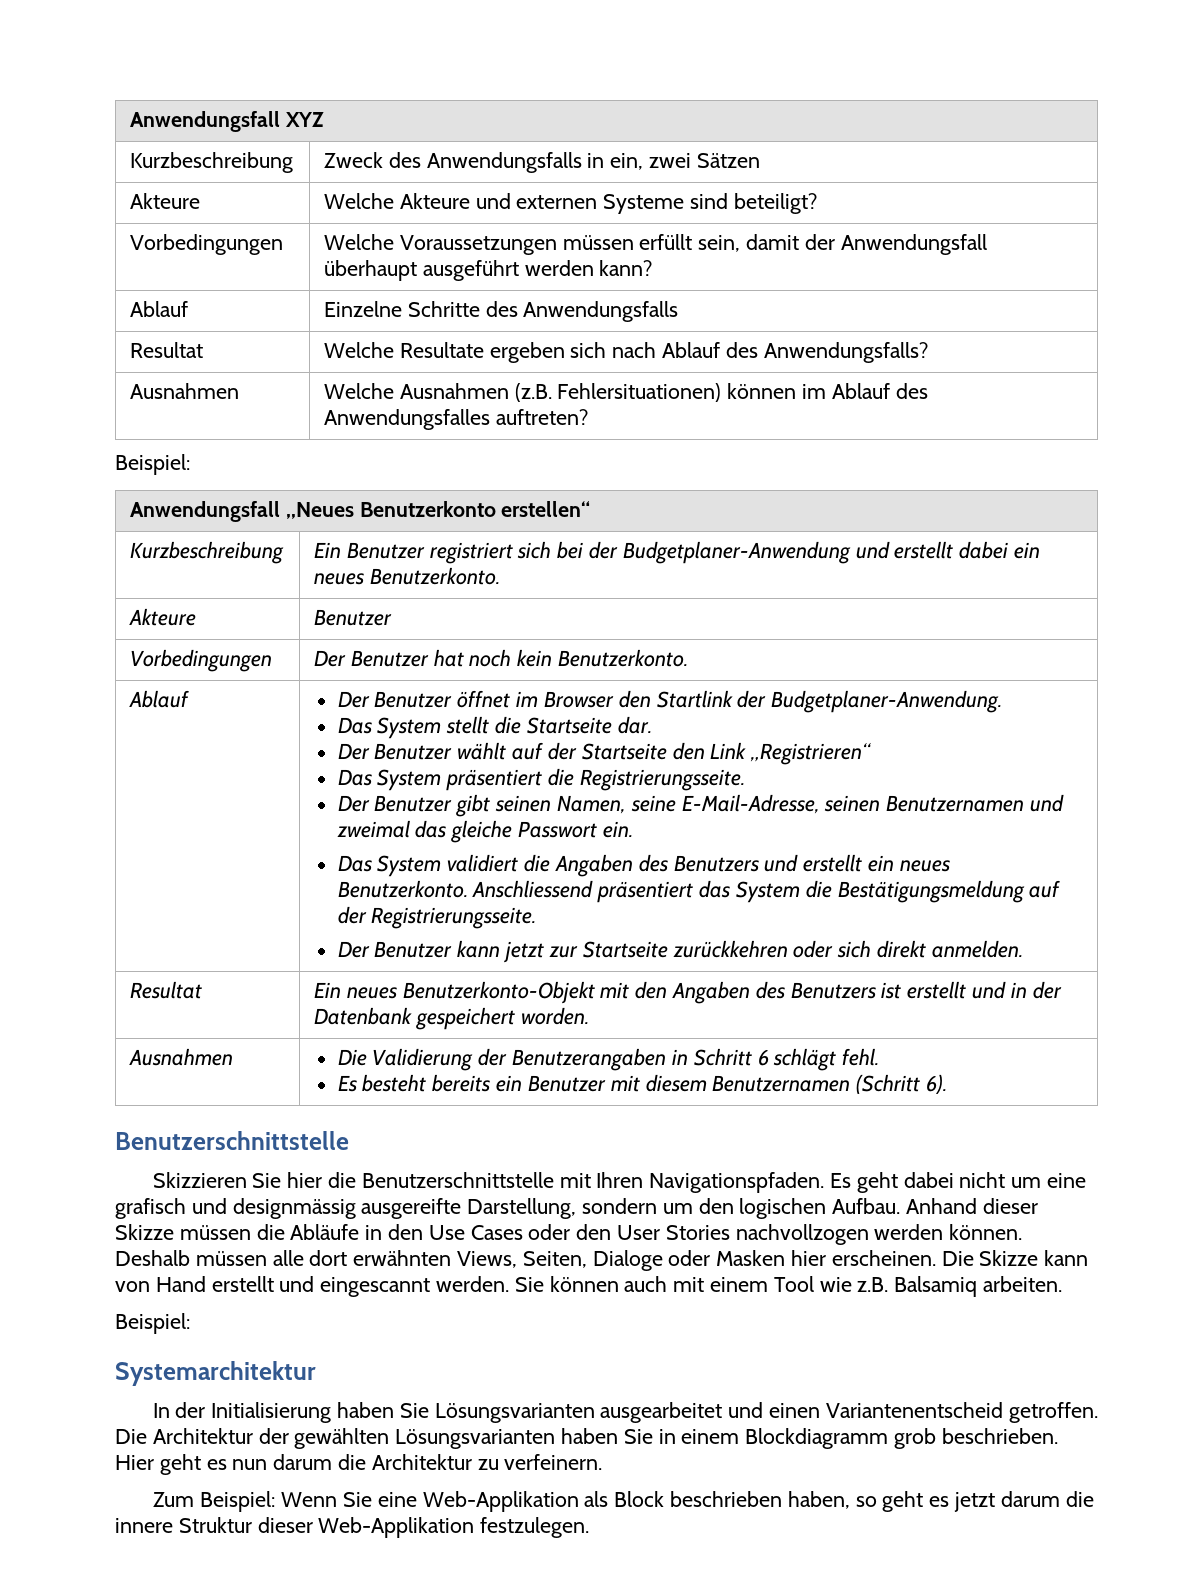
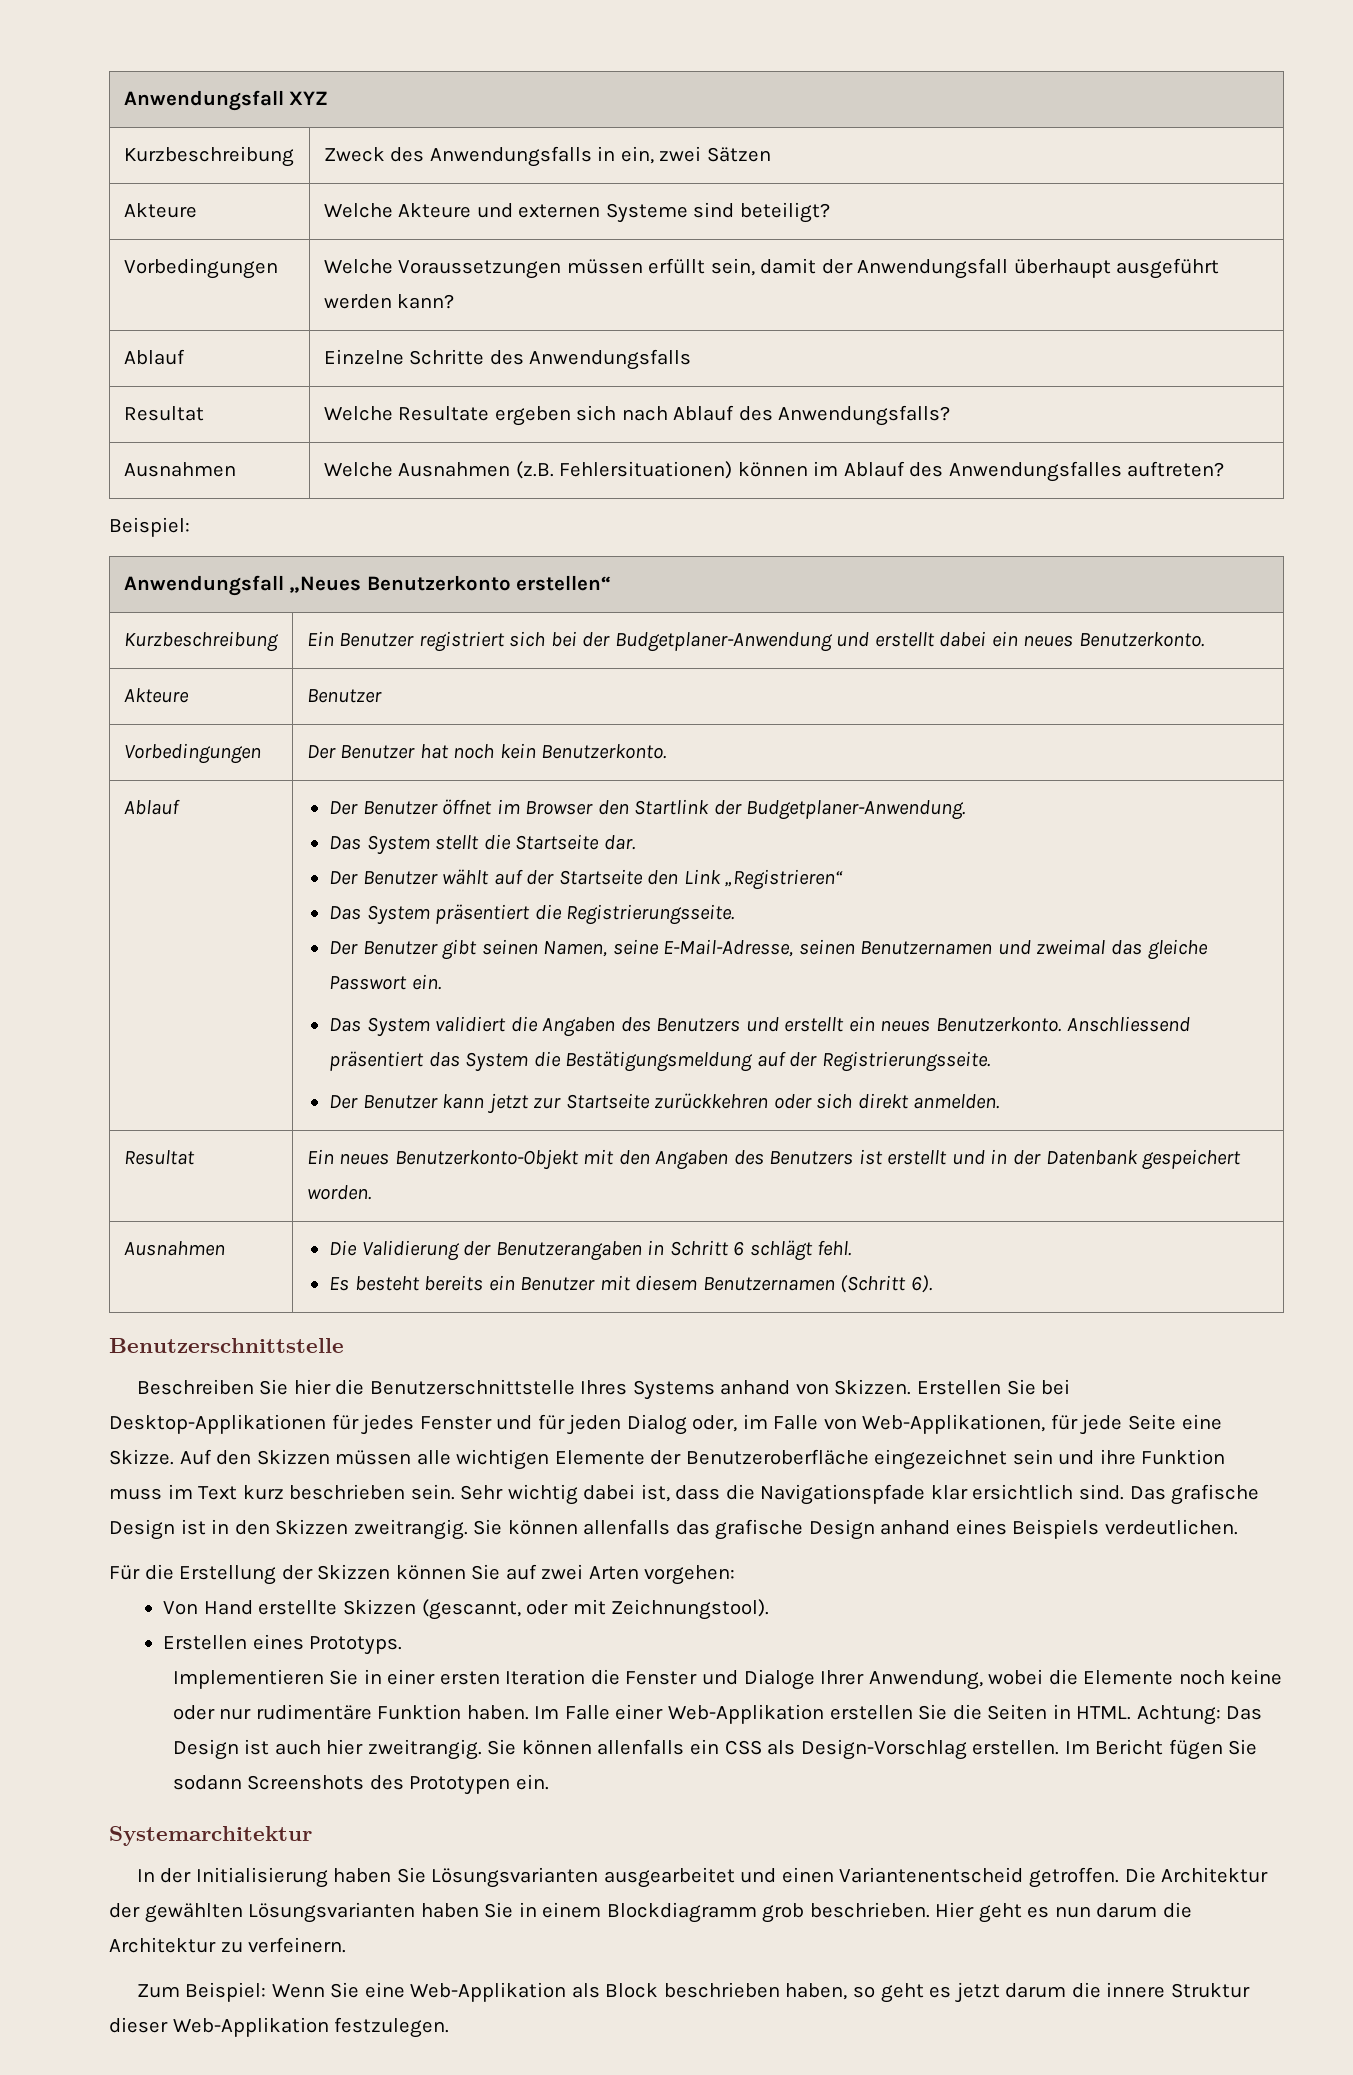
[152,1172,247,1188] Skizzieren -> [136,1379,254,1395] Beschreiben
[559,1172,1086,1193] [115,1198,1038,1219] [115,1224,1023,1245] [115,1250,1089,1271] [115,1276,1063,1297] [115,1313,190,1334] mit Ihren Navigationspfaden. Es geht dabei nicht um eine grafisch und designmässig ausgereifte Darstellung, sondern um den logischen Aufbau. Anhand dieser Skizze müssen die Abläufe in den Use Cases oder den User Stories nachvollzogen werden können. Deshalb müssen alle dort erwähnten Views, Seiten, Dialoge oder Masken hier erscheinen. Die Skizze kann von Hand erstellt und eingescannt werden. Sie können auch mit einem Tool wie z.B. Balsamiq arbeiten. // Beispiel: -> [580,1379,1071,1400] [109,1414,1222,1435] [109,1449,1226,1470] [109,1484,1260,1505] [109,1519,1239,1540] [109,1564,736,1585] [163,1599,770,1620] [163,1634,403,1655] [172,1669,1283,1690] [172,1704,1263,1725] [172,1739,1258,1760] [172,1774,549,1795] Ihres Systems anhand von Skizzen. Erstellen Sie bei Desktop-Applikationen für jedes Fenster und für jeden Dialog oder, im Falle von Web-Applikationen, für jede Seite eine Skizze. Auf den Skizzen müssen alle wichtigen Elemente der Benutzeroberfläche eingezeichnet sein und ihre Funktion muss im Text kurz beschrieben sein. Sehr wichtig dabei ist, dass die Navigationspfade klar ersichtlich sind. Das grafische Design ist in den Skizzen zweitrangig. Sie können allenfalls das grafische Design anhand eines Beispiels verdeutlichen. // Für die Erstellung der Skizzen können Sie auf zwei Arten vorgehen: // Von Hand erstellte Skizzen (gescannt, oder mit Zeichnungstool). // Erstellen eines Prototyps. // Implementieren Sie in einer ersten Iteration die Fenster und Dialoge Ihrer Anwendung, wobei die Elemente noch keine oder nur rudimentäre Funktion haben. Im Falle einer Web-Applikation erstellen Sie die Seiten in HTML. Achtung: Das Design ist auch hier zweitrangig. Sie können allenfalls ein CSS als Design-Vorschlag erstellen. Im Bericht fügen Sie sodann Screenshots des Prototypen ein.

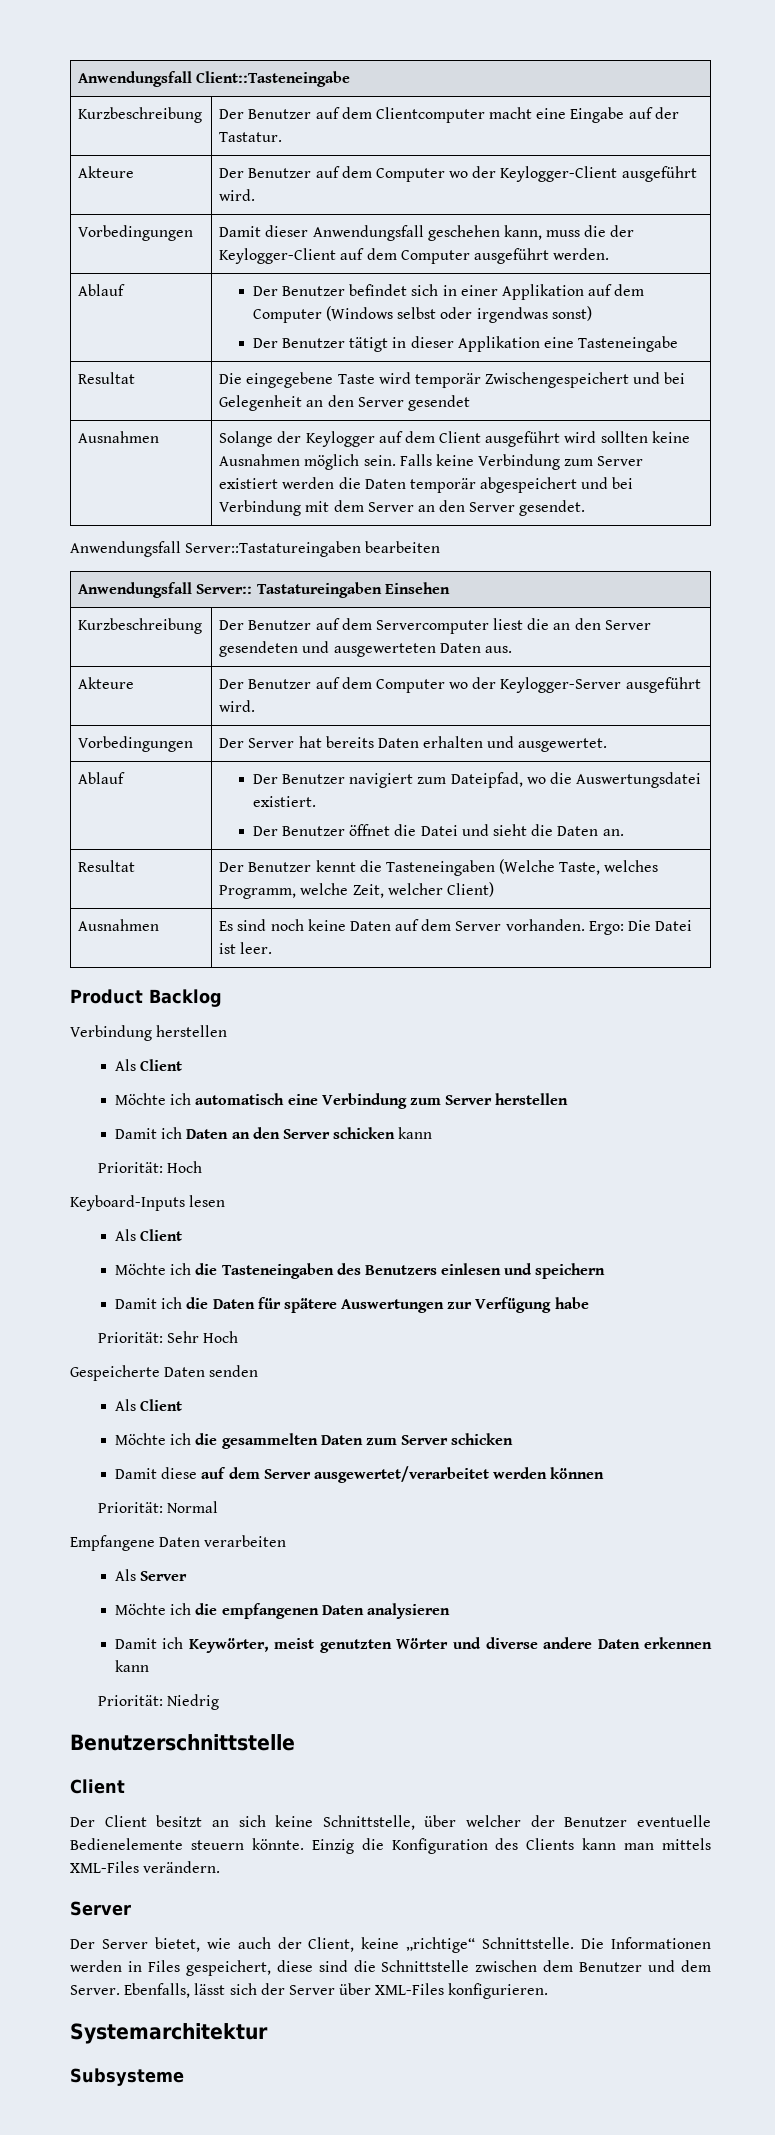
[123,90,329,111] [123,146,294,167] [323,146,771,167] [123,203,197,218] [323,202,830,223] [123,258,278,279] [323,258,1220,279] [323,294,455,309] [123,349,185,365] [323,349,692,370] [123,406,204,421] [323,405,951,426] [123,462,236,477] [323,461,1225,482] [109,517,190,537] [123,575,612,596] [123,631,279,652] [306,631,1204,652] [123,688,189,703] [306,689,382,703] [123,743,261,764] [306,743,667,759] [123,799,180,815] [329,799,966,820] [329,834,635,855] [329,869,844,890] [329,904,735,925] [329,939,1208,960] [329,974,441,990] [329,1016,1190,1037] [329,1051,990,1072] [329,1093,1000,1114] [123,1150,195,1165] [306,1149,1242,1170] [306,1185,371,1200] [123,1241,225,1256] [329,1240,852,1261] [329,1275,932,1293] [109,1338,344,1353] [136,1379,1071,1400] [109,1414,1222,1435] [109,1449,1226,1470] [109,1484,1260,1505] [109,1519,1239,1540] [109,1564,736,1585] [163,1599,770,1620] [163,1634,403,1655] [172,1669,1283,1690] [172,1704,1263,1725] [172,1739,1258,1760] [172,1774,549,1795] [109,1826,312,1846] [136,1867,1269,1888] [109,1902,1193,1923] [109,1937,347,1953] [136,1982,1250,2003] [109,2017,450,2038] Anwendungsfall XYZ // Kurzbeschreibung | Zweck des Anwendungsfalls in ein, zwei Sätzen // Akteure | Welche Akteure und externen Systeme sind beteiligt? // Vorbedingungen | Welche Voraussetzungen müssen erfüllt sein, damit der Anwendungsfall überhaupt ausgeführt werden kann? // Ablauf | Einzelne Schritte des Anwendungsfalls // Resultat | Welche Resultate ergeben sich nach Ablauf des Anwendungsfalls? // Ausnahmen | Welche Ausnahmen (z.B. Fehlersituationen) können im Ablauf des Anwendungsfalles auftreten? // Beispiel: // Anwendungsfall „Neues Benutzerkonto erstellen“ // Kurzbeschreibung | Ein Benutzer registriert sich bei der Budgetplaner-Anwendung und erstellt dabei ein neues Benutzerkonto. // Akteure | Benutzer // Vorbedingungen | Der Benutzer hat noch kein Benutzerkonto. // Ablauf | Der Benutzer öffnet im Browser den Startlink der Budgetplaner-Anwendung. // Das System stellt die Startseite dar. // Der Benutzer wählt auf der Startseite den Link „Registrieren“ // Das System präsentiert die Registrierungsseite. // Der Benutzer gibt seinen Namen, seine E-Mail-Adresse, seinen Benutzernamen und zweimal das gleiche Passwort ein. // Das System validiert die Angaben des Benutzers und erstellt ein neues Benutzerkonto. Anschliessend präsentiert das System die Bestätigungsmeldung auf der Registrierungsseite. // Der Benutzer kann jetzt zur Startseite zurückkehren oder sich direkt anmelden. // Resultat | Ein neues Benutzerkonto-Objekt mit den Angaben des Benutzers ist erstellt und in der Datenbank gespeichert worden. // Ausnahmen | Die Validierung der Benutzerangaben in Schritt 6 schlägt fehl. // Es besteht bereits ein Benutzer mit diesem Benutzernamen (Schritt 6). // Benutzerschnittstelle // Beschreiben Sie hier die Benutzerschnittstelle Ihres Systems anhand von Skizzen. Erstellen Sie bei Desktop-Applikationen für jedes Fenster und für jeden Dialog oder, im Falle von Web-Applikationen, für jede Seite eine Skizze. Auf den Skizzen müssen alle wichtigen Elemente der Benutzeroberfläche eingezeichnet sein und ihre Funktion muss im Text kurz beschrieben sein. Sehr wichtig dabei ist, dass die Navigationspfade klar ersichtlich sind. Das grafische Design ist in den Skizzen zweitrangig. Sie können allenfalls das grafische Design anhand eines Beispiels verdeutlichen. // Für die Erstellung der Skizzen können Sie auf zwei Arten vorgehen: // Von Hand erstellte Skizzen (gescannt, oder mit Zeichnungstool). // Erstellen eines Prototyps. // Implementieren Sie in einer ersten Iteration die Fenster und Dialoge Ihrer Anwendung, wobei die Elemente noch keine oder nur rudimentäre Funktion haben. Im Falle einer Web-Applikation erstellen Sie die Seiten in HTML. Achtung: Das Design ist auch hier zweitrangig. Sie können allenfalls ein CSS als Design-Vorschlag erstellen. Im Bericht fügen Sie sodann Screenshots des Prototypen ein. // Systemarchitektur // In der Initialisierung haben Sie Lösungsvarianten ausgearbeitet und einen Variantenentscheid getroffen. Die Architektur der gewählten Lösungsvarianten haben Sie in einem Blockdiagramm grob beschrieben. Hier geht es nun darum die Architektur zu verfeinern. // Zum Beispiel: Wenn Sie eine Web-Applikation als Block beschrieben haben, so geht es jetzt darum die innere Struktur dieser Web-Applikation festzulegen. -> [78,71,351,87] [78,107,203,123] [219,107,679,123] [219,132,283,142] [78,166,135,178] [219,166,697,182] [219,189,256,201] [78,225,194,241] [219,225,635,241] [219,248,610,264] [78,284,126,296] [252,284,645,300] [252,306,592,323] [252,336,679,352] [78,372,136,384] [219,372,686,388] [219,395,470,411] [78,431,160,443] [219,431,690,447] [219,454,644,470] [219,477,634,493] [219,500,586,516] [70,541,441,557] [78,582,450,598] [78,618,203,634] [219,618,651,634] [219,641,512,657] [78,677,135,689] [219,677,701,693] [219,700,256,712] [78,736,194,752] [219,736,608,752] [78,772,126,784] [252,772,702,788] [252,796,316,807] [252,824,624,836] [78,860,136,872] [219,859,659,876] [219,882,494,899] [78,919,160,931] [219,919,693,935] [219,942,273,954] [70,989,222,1007] [70,1025,228,1041] [114,1059,183,1071] [114,1093,569,1109] [114,1127,433,1139] [97,1161,203,1173] [70,1195,226,1211] [114,1229,183,1241] [114,1263,606,1279] [114,1297,589,1313] [97,1331,239,1343] [70,1365,259,1381] [114,1399,183,1411] [114,1433,514,1449] [114,1466,605,1483] [97,1501,219,1513] [70,1535,287,1551] [114,1569,188,1581] [114,1603,450,1619] [114,1637,712,1653] [114,1660,149,1672] [97,1694,220,1710] [70,1734,295,1751] [70,1779,125,1794] [70,1815,711,1830] [70,1838,711,1854] [70,1861,221,1873] [70,1901,131,1916] [70,1937,711,1953] [70,1960,711,1976] [70,1983,549,1999] [70,2023,268,2044] [70,2068,184,2086] Anwendungsfall Client::Tasteneingabe // Kurzbeschreibung | Der Benutzer auf dem Clientcomputer macht eine Eingabe auf der Tastatur. // Akteure | Der Benutzer auf dem Computer wo der Keylogger-Client ausgeführt wird. // Vorbedingungen | Damit dieser Anwendungsfall geschehen kann, muss die der Keylogger-Client auf dem Computer ausgeführt werden. // Ablauf | Der Benutzer befindet sich in einer Applikation auf dem Computer (Windows selbst oder irgendwas sonst) // Der Benutzer tätigt in dieser Applikation eine Tasteneingabe // Resultat | Die eingegebene Taste wird temporär Zwischengespeichert und bei Gelegenheit an den Server gesendet // Ausnahmen | Solange der Keylogger auf dem Client ausgeführt wird sollten keine Ausnahmen möglich sein. Falls keine Verbindung zum Server existiert werden die Daten temporär abgespeichert und bei Verbindung mit dem Server an den Server gesendet. // Anwendungsfall Server::Tastatureingaben bearbeiten // Anwendungsfall Server:: Tastatureingaben Einsehen // Kurzbeschreibung | Der Benutzer auf dem Servercomputer liest die an den Server gesendeten und ausgewerteten Daten aus. // Akteure | Der Benutzer auf dem Computer wo der Keylogger-Server ausgeführt wird. // Vorbedingungen | Der Server hat bereits Daten erhalten und ausgewertet. // Ablauf | Der Benutzer navigiert zum Dateipfad, wo die Auswertungsdatei existiert. // Der Benutzer öffnet die Datei und sieht die Daten an. // Resultat | Der Benutzer kennt die Tasteneingaben (Welche Taste, welches Programm, welche Zeit, welcher Client) // Ausnahmen | Es sind noch keine Daten auf dem Server vorhanden. Ergo: Die Datei ist leer. // Product Backlog // Verbindung herstellen // Als Client // Möchte ich automatisch eine Verbindung zum Server herstellen // Damit ich Daten an den Server schicken kann // Priorität: Hoch // Keyboard-Inputs lesen // Als Client // Möchte ich die Tasteneingaben des Benutzers einlesen und speichern // Damit ich die Daten für spätere Auswertungen zur Verfügung habe // Priorität: Sehr Hoch // Gespeicherte Daten senden // Als Client // Möchte ich die gesammelten Daten zum Server schicken // Damit diese auf dem Server ausgewertet/verarbeitet werden können // Priorität: Normal // Empfangene Daten verarbeiten // Als Server // Möchte ich die empfangenen Daten analysieren // Damit ich Keywörter, meist genutzten Wörter und diverse andere Daten erkennen kann // Priorität: Niedrig // Benutzerschnittstelle // Client // Der Client besitzt an sich keine Schnittstelle, über welcher der Benutzer eventuelle Bedienelemente steuern könnte. Einzig die Konfiguration des Clients kann man mittels XML-Files verändern. // Server // Der Server bietet, wie auch der Client, keine „richtige“ Schnittstelle. Die Informationen werden in Files gespeichert, diese sind die Schnittstelle zwischen dem Benutzer und dem Server. Ebenfalls, lässt sich der Server über XML-Files konfigurieren. // Systemarchitektur // Subsysteme

